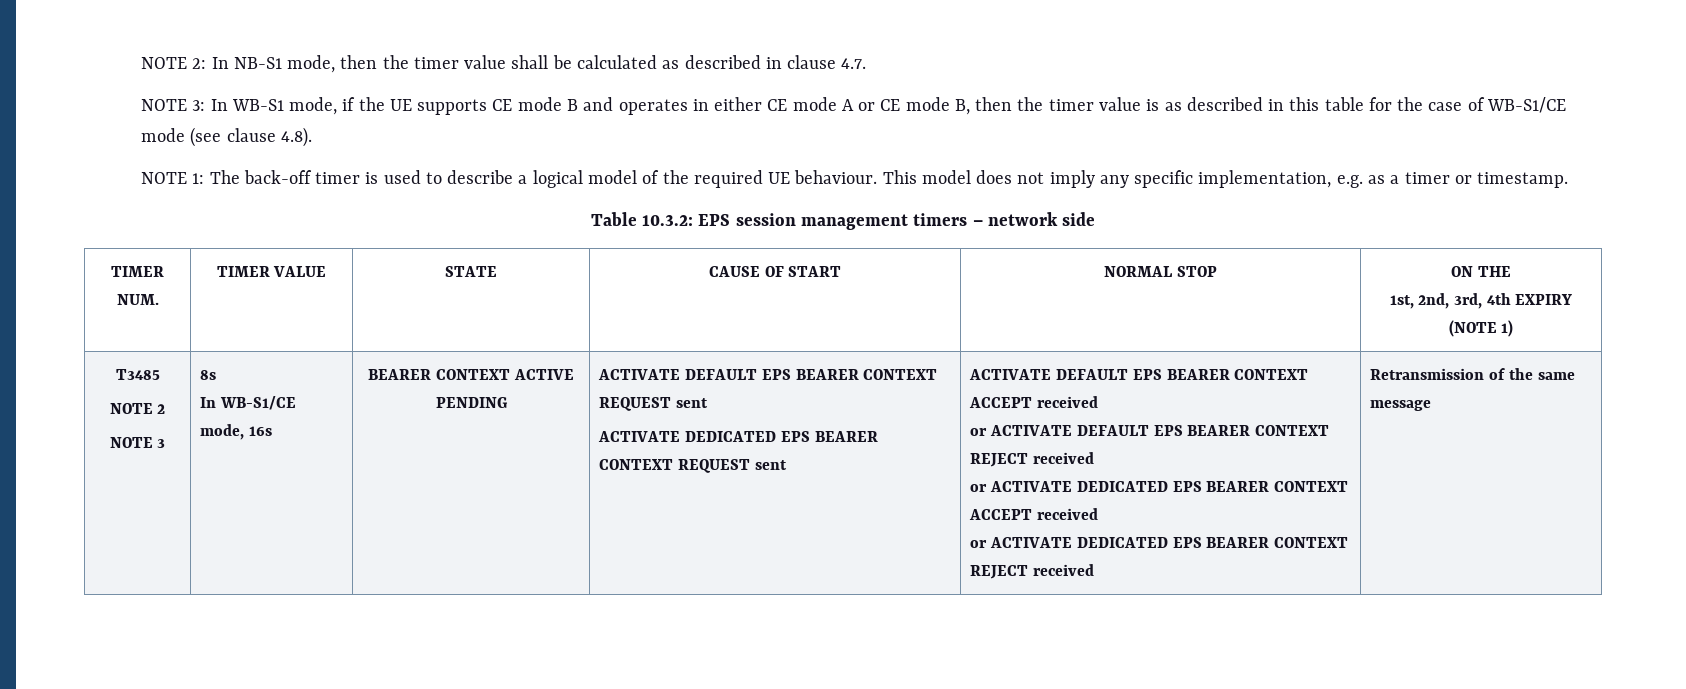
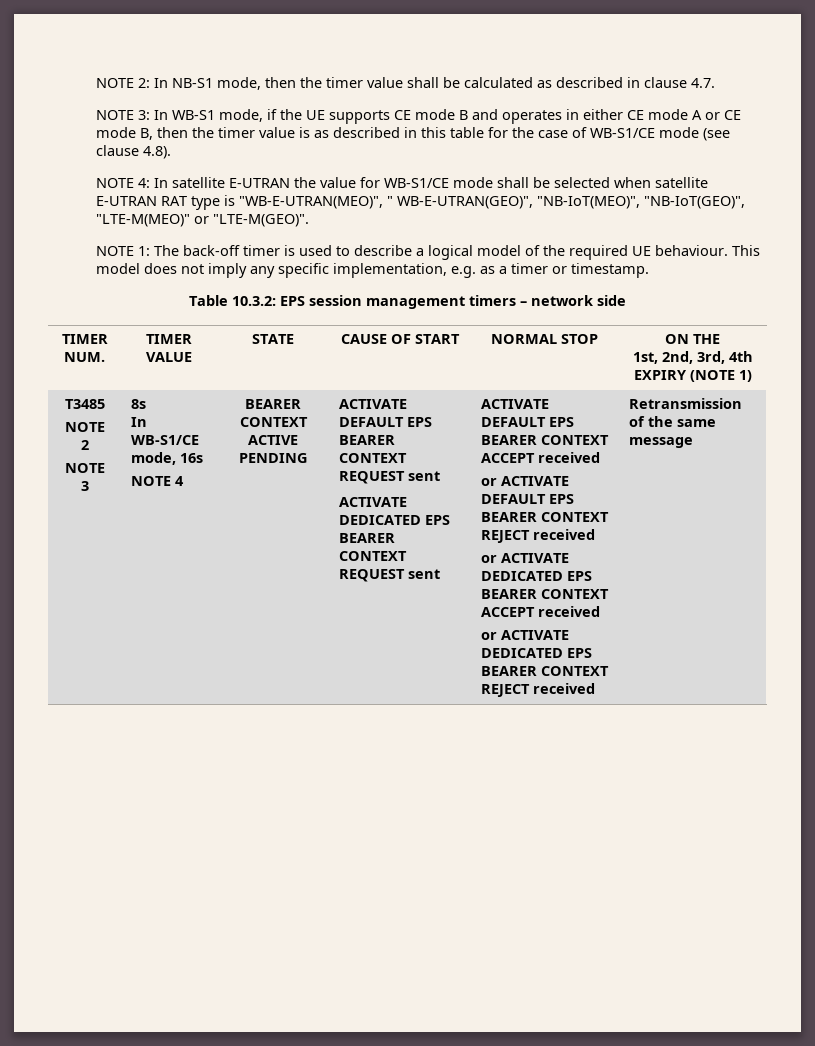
(312, 137) none -> [95,177,708,188] [95,195,745,210] [95,214,309,227] // NOTE 4: In satellite E-UTRAN the value for WB-S1/CE mode shall be selected when satellite E-UTRAN RAT type is "WB-E-UTRAN(MEO)", " WB-E-UTRAN(GEO)", "NB-IoT(MEO)", "NB-IoT(GEO)", "LTE-M(MEO)" or "LTE-M(GEO)".
(273, 431) none -> [130,476,184,486] // NOTE 4

